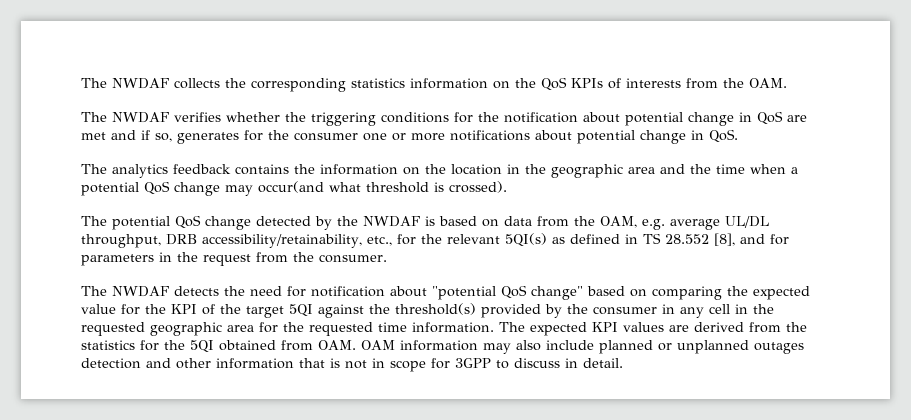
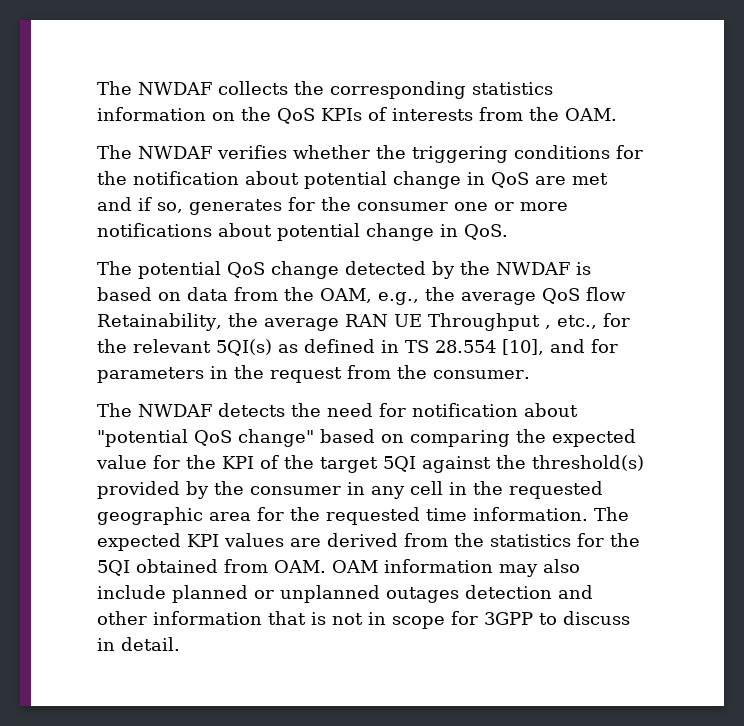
[81,164,798,178] [81,181,507,196] // The analytics feedback contains the information on the location in the geographic area and the time when a potential QoS change may occur(and what threshold is crossed). -> (508, 232) none
[642,216,769,230] [81,234,362,248] e.g. average UL/DL throughput, DRB accessibility/retainability, -> [378,287,626,305] [97,313,551,331] e.g., the average QoS flow Retainability, the average RAN UE Throughput ,
[664,233,735,246] 28.552 [8], -> [435,339,544,355] 28.554 [10],

